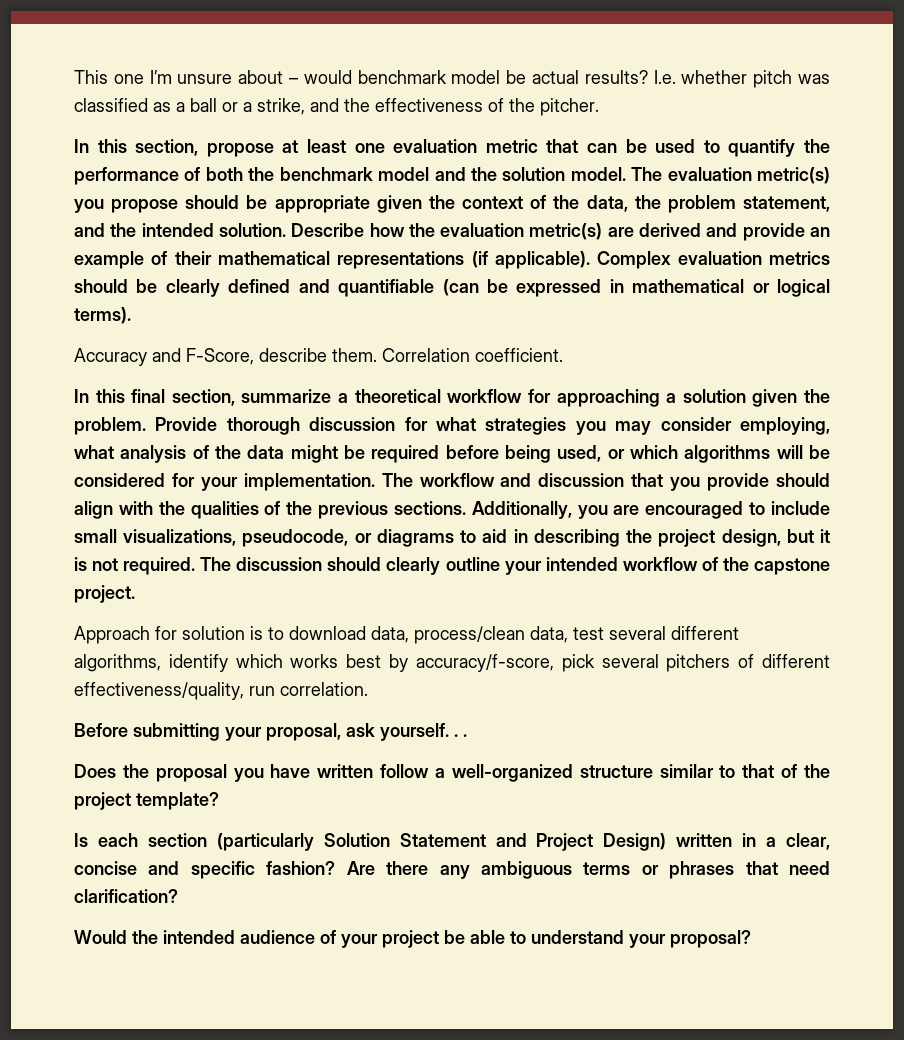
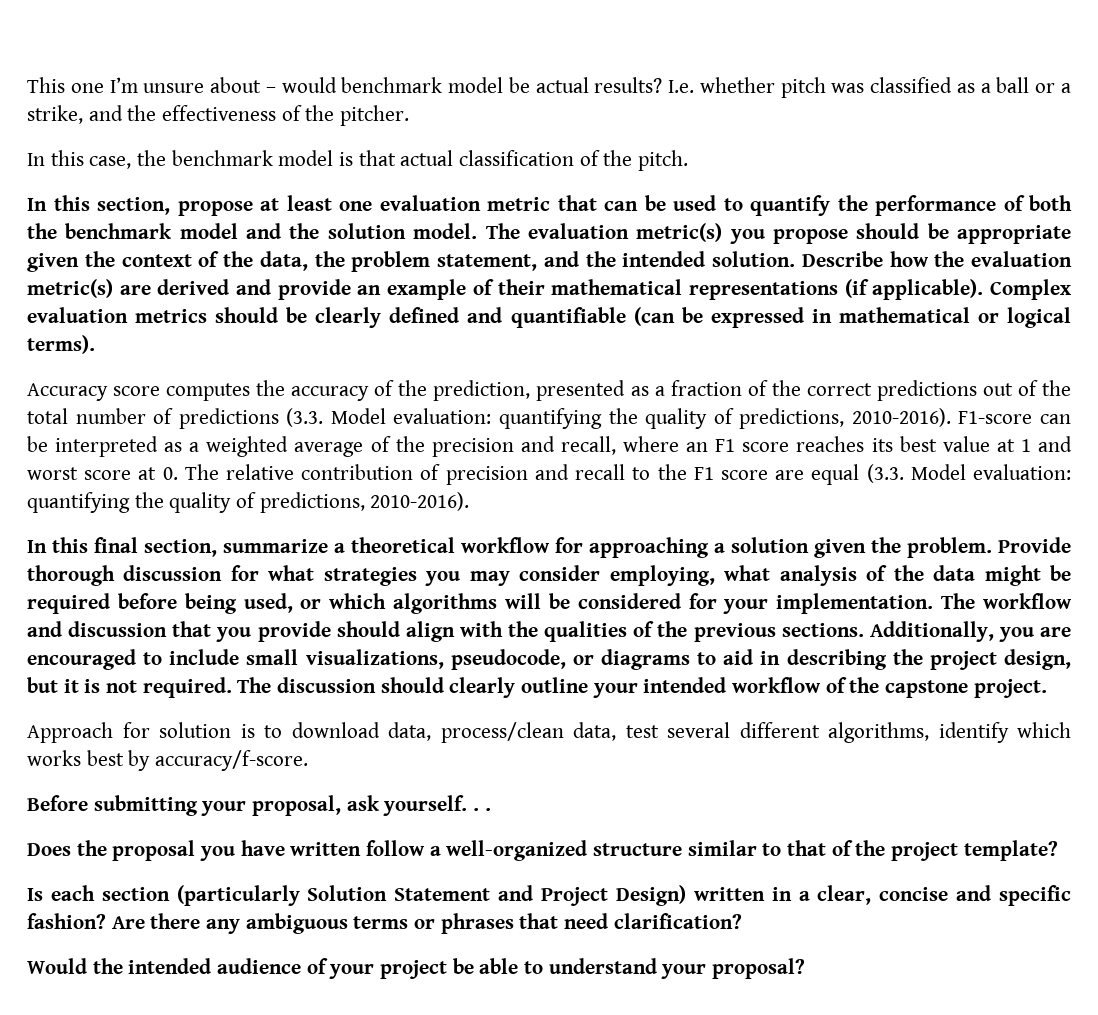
(599, 107) none -> [27,150,689,171] // In this case, the benchmark model is that actual classification of the pitch.
[152,348,563,365] and F-Score, describe them. Correlation coefficient. -> [113,380,1071,401] [27,408,1071,429] [27,436,1072,457] [27,464,1071,485] [27,492,470,513] score computes the accuracy of the prediction, presented as a fraction of the correct predictions out of the total number of predictions (3.3. Model evaluation: quantifying the quality of predictions, 2010-2016). F1-score can be interpreted as a weighted average of the precision and recall, where an F1 score reaches its best value at 1 and worst score at 0. The relative contribution of precision and recall to the F1 score are equal (3.3. Model evaluation: quantifying the quality of predictions, 2010-2016).
[415,654,831,672] [74,682,368,700] accuracy/f-score, pick several pitchers of different effectiveness/quality, run correlation. -> [155,750,309,771] accuracy/f-score.

